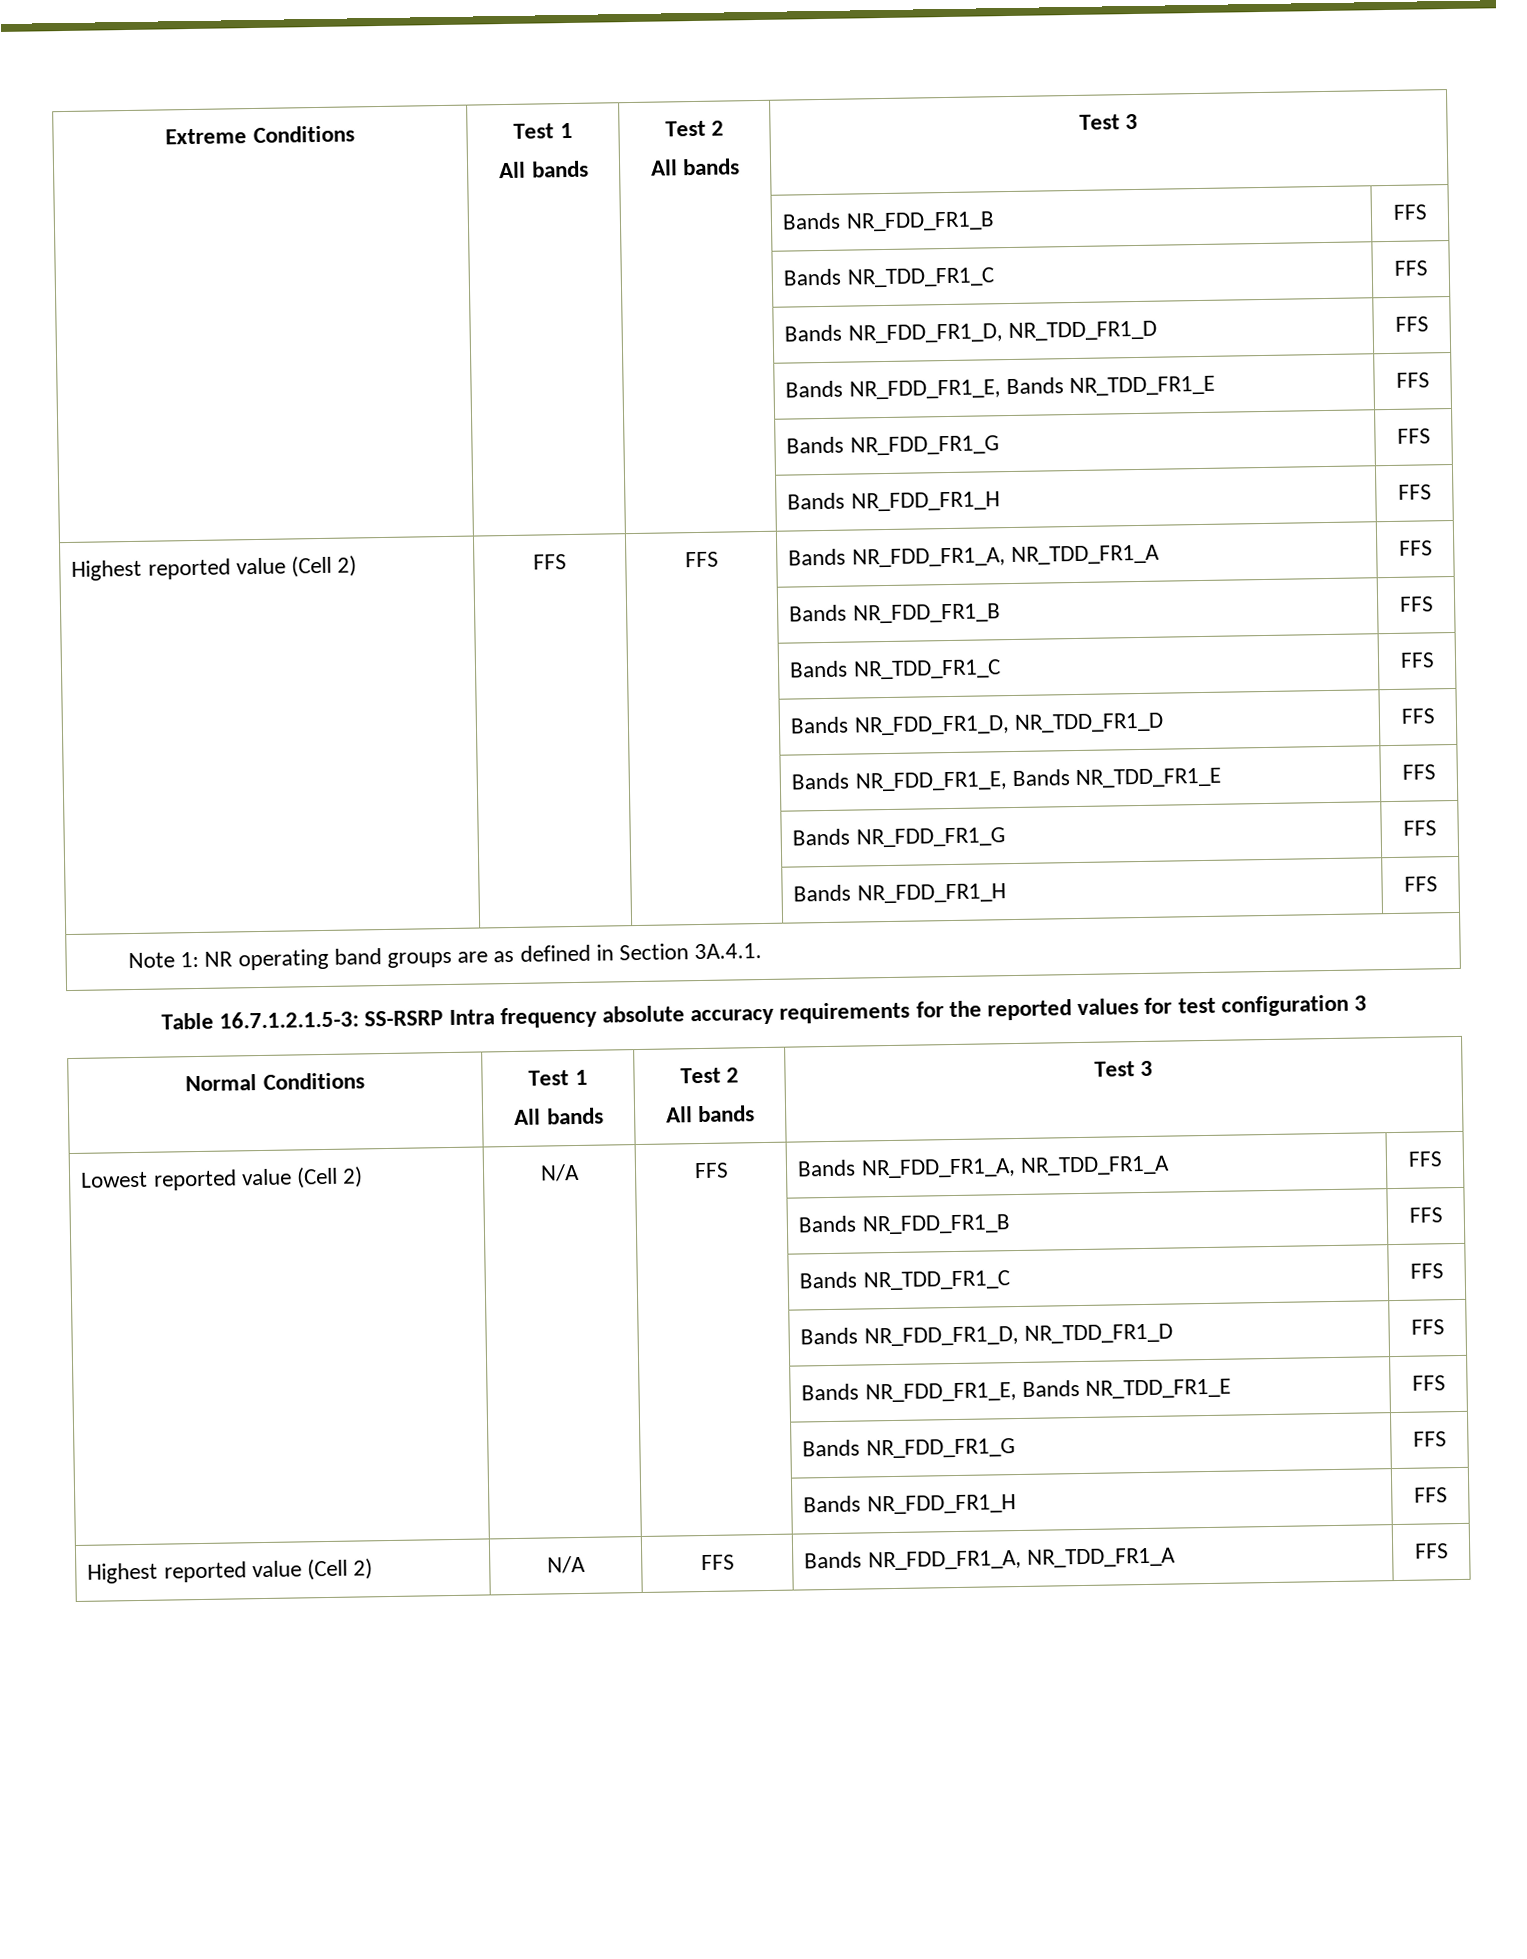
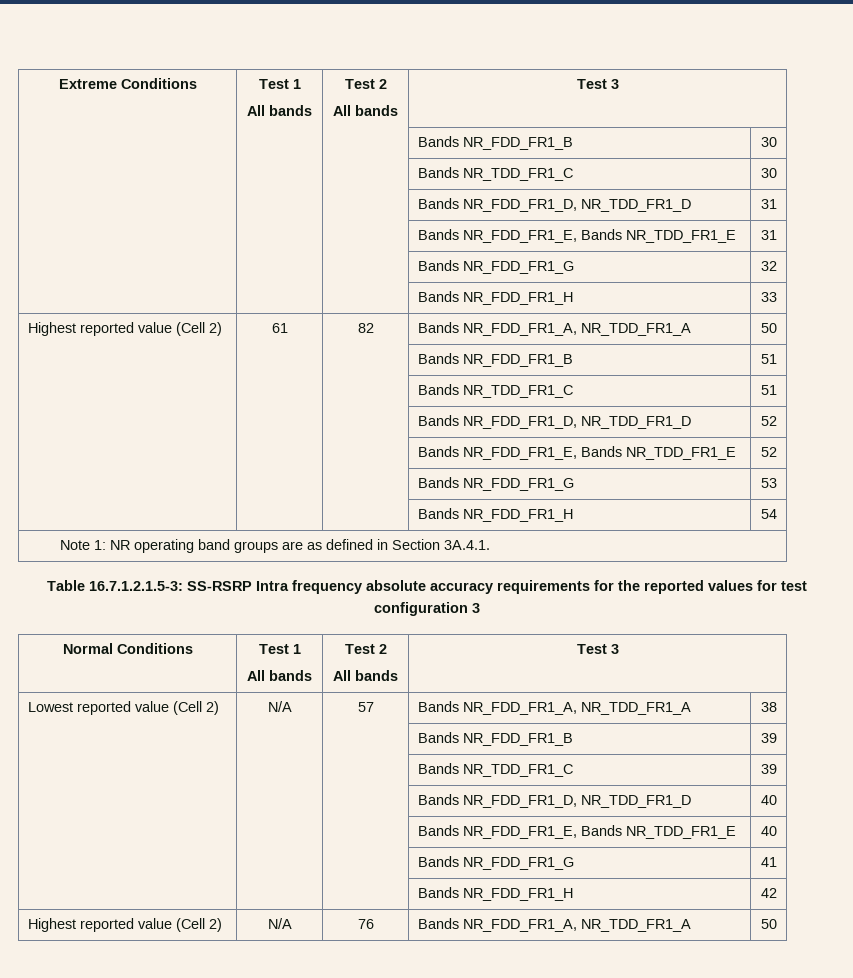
[1392,204,1428,220] [783,267,995,288] [1393,260,1428,276] [784,320,1157,344] [1394,316,1429,332] [785,375,1215,400] [1395,372,1430,388] [786,435,1000,456] [1396,428,1431,444] [787,491,1000,512] [1397,484,1432,500] [71,555,358,581] [533,554,567,570] [684,551,719,568] [788,544,1160,568] [1398,540,1433,556] [789,603,1001,624] [1399,596,1434,612] [789,659,1001,680] [1399,652,1435,668] [790,712,1164,736] [1400,708,1436,724] [791,767,1221,792] [1401,764,1436,780] [792,827,1006,848] [1402,820,1437,836] [793,883,1006,904] [1403,876,1438,892] FFS // | | | Bands NR_TDD_FR1_C | FFS // | | | Bands NR_FDD_FR1_D, NR_TDD_FR1_D | FFS // | | | Bands NR_FDD_FR1_E, Bands NR_TDD_FR1_E | FFS // | | | Bands NR_FDD_FR1_G | FFS // | | | Bands NR_FDD_FR1_H | FFS // Highest reported value (Cell 2) | FFS | FFS | Bands NR_FDD_FR1_A, NR_TDD_FR1_A | FFS // | | | Bands NR_FDD_FR1_B | FFS // | | | Bands NR_TDD_FR1_C | FFS // | | | Bands NR_FDD_FR1_D, NR_TDD_FR1_D | FFS // | | | Bands NR_FDD_FR1_E, Bands NR_TDD_FR1_E | FFS // | | | Bands NR_FDD_FR1_G | FFS // | | | Bands NR_FDD_FR1_H | FFS -> [760,137,777,147] [417,167,573,181] [760,168,777,178] [417,198,691,212] [760,199,777,209] [417,229,736,243] [760,230,777,240] [417,260,574,274] [760,261,777,271] [417,291,573,305] [760,292,777,302] [27,322,222,336] [271,323,288,333] [357,323,374,333] [417,322,691,336] [760,323,777,333] [417,353,573,367] [760,354,777,364] [417,384,573,398] [760,385,777,395] [417,415,691,429] [760,416,777,426] [417,446,736,460] [760,447,777,457] [417,477,574,491] [760,478,777,488] [417,508,573,522] [760,509,777,519] 30 // | | | Bands NR_TDD_FR1_C | 30 // | | | Bands NR_FDD_FR1_D, NR_TDD_FR1_D | 31 // | | | Bands NR_FDD_FR1_E, Bands NR_TDD_FR1_E | 31 // | | | Bands NR_FDD_FR1_G | 32 // | | | Bands NR_FDD_FR1_H | 33 // Highest reported value (Cell 2) | 61 | 82 | Bands NR_FDD_FR1_A, NR_TDD_FR1_A | 50 // | | | Bands NR_FDD_FR1_B | 51 // | | | Bands NR_TDD_FR1_C | 51 // | | | Bands NR_FDD_FR1_D, NR_TDD_FR1_D | 52 // | | | Bands NR_FDD_FR1_E, Bands NR_TDD_FR1_E | 52 // | | | Bands NR_FDD_FR1_G | 53 // | | | Bands NR_FDD_FR1_H | 54
[693,1162,729,1179] [797,1155,1170,1179] [1407,1151,1443,1167] [798,1214,1011,1235] [1408,1207,1443,1223] [799,1270,1010,1291] [1409,1263,1444,1279] [800,1323,1173,1347] [1410,1319,1445,1335] [801,1378,1231,1403] [1411,1375,1446,1391] [802,1438,1016,1459] [1412,1431,1447,1447] [803,1494,1016,1515] [1413,1487,1448,1503] FFS | Bands NR_FDD_FR1_A, NR_TDD_FR1_A | FFS // | | | Bands NR_FDD_FR1_B | FFS // | | | Bands NR_TDD_FR1_C | FFS // | | | Bands NR_FDD_FR1_D, NR_TDD_FR1_D | FFS // | | | Bands NR_FDD_FR1_E, Bands NR_TDD_FR1_E | FFS // | | | Bands NR_FDD_FR1_G | FFS // | | | Bands NR_FDD_FR1_H | FFS -> [357,702,374,712] [417,701,691,715] [760,702,777,712] [417,732,573,746] [760,733,777,743] [417,763,573,777] [760,764,777,774] [417,794,691,808] [760,795,777,805] [417,825,736,839] [760,826,777,836] [417,856,574,870] [760,857,777,867] [417,887,573,901] [760,888,777,898] 57 | Bands NR_FDD_FR1_A, NR_TDD_FR1_A | 38 // | | | Bands NR_FDD_FR1_B | 39 // | | | Bands NR_TDD_FR1_C | 39 // | | | Bands NR_FDD_FR1_D, NR_TDD_FR1_D | 40 // | | | Bands NR_FDD_FR1_E, Bands NR_TDD_FR1_E | 40 // | | | Bands NR_FDD_FR1_G | 41 // | | | Bands NR_FDD_FR1_H | 42
[700,1554,735,1571] [804,1547,1176,1571] [1414,1543,1449,1559] FFS | Bands NR_FDD_FR1_A, NR_TDD_FR1_A | FFS -> [357,919,374,929] [417,918,691,932] [760,919,777,929] 76 | Bands NR_FDD_FR1_A, NR_TDD_FR1_A | 50

